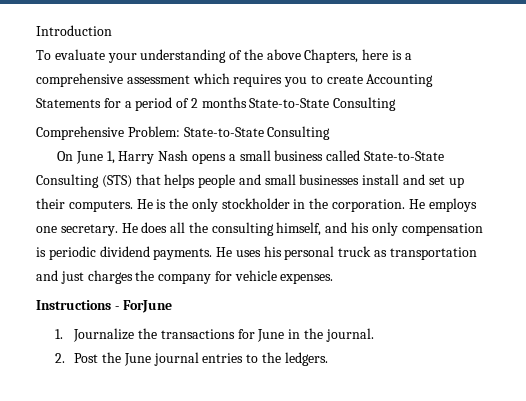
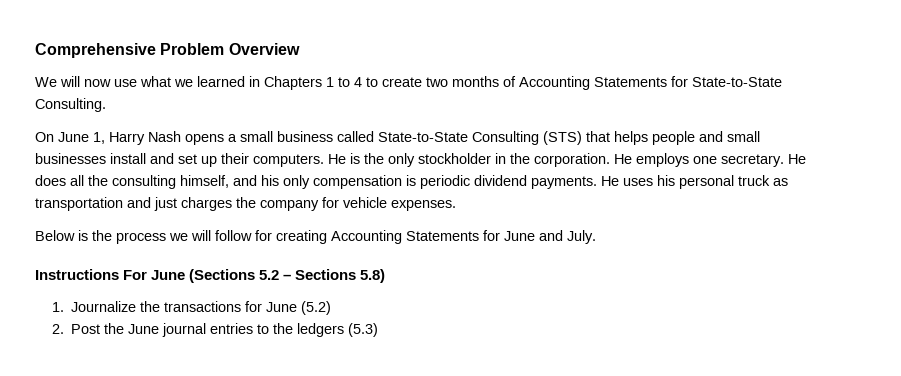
[36,25,112,36] [36,49,412,63] [36,73,434,87] [36,97,397,111] [36,126,331,140] Introduction // To evaluate your understanding of the above Chapters, here is a comprehensive assessment which requires you to create Accounting Statements for a period of 2 months State-to-State Consulting // Comprehensive Problem: State-to-State Consulting -> [35,43,300,58] [35,76,782,90] [35,98,106,112] Comprehensive Problem Overview // We will now use what we learned in Chapters 1 to 4 to create two months of Accounting Statements for State-to-State Consulting.
[36,300,172,313] Instructions - ForJune -> [35,230,596,244] [35,269,386,283] Below is the process we will follow for creating Accounting Statements for June and July. // Instructions For June (Sections 5.2 – Sections 5.8)
[288,328,374,342] in the journal. -> [301,301,332,315] (5.2)
[284,352,328,366] ledgers. -> [297,323,379,337] ledgers (5.3)

